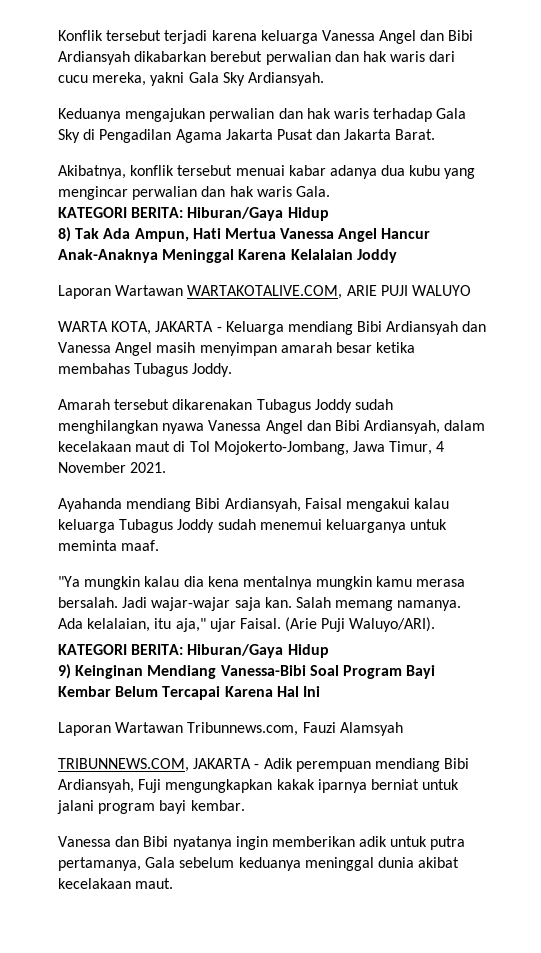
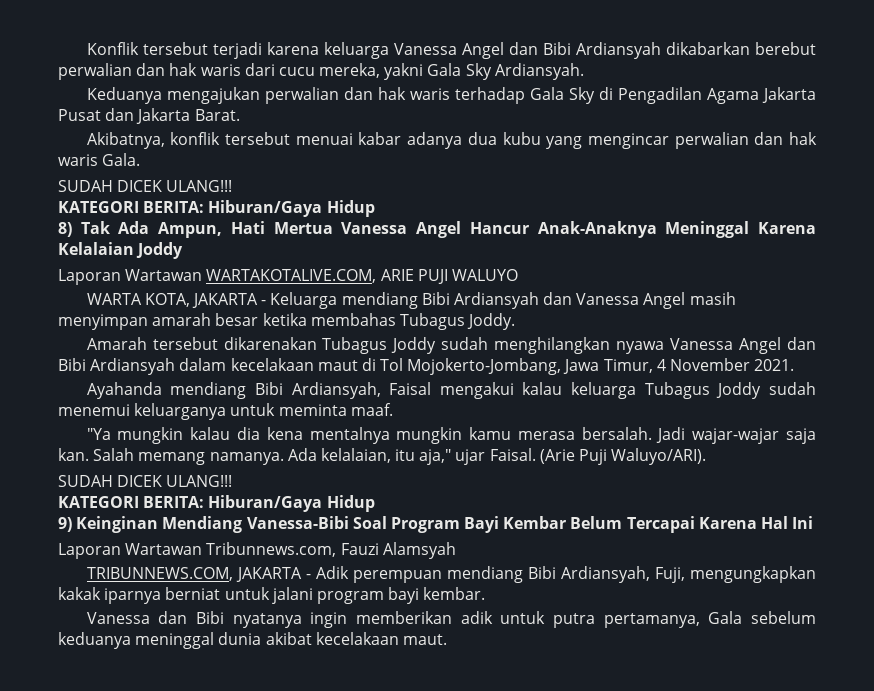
(330, 191) none -> [58,180,233,192] // SUDAH DICEK ULANG!!!
[364,420,441,434] Ardiansyah, -> [90,358,176,375] Ardiansyah
(436, 624) none -> [58,475,233,487] // SUDAH DICEK ULANG!!!
[138,779,162,793] Fuji -> [654,567,685,583] Fuji,

